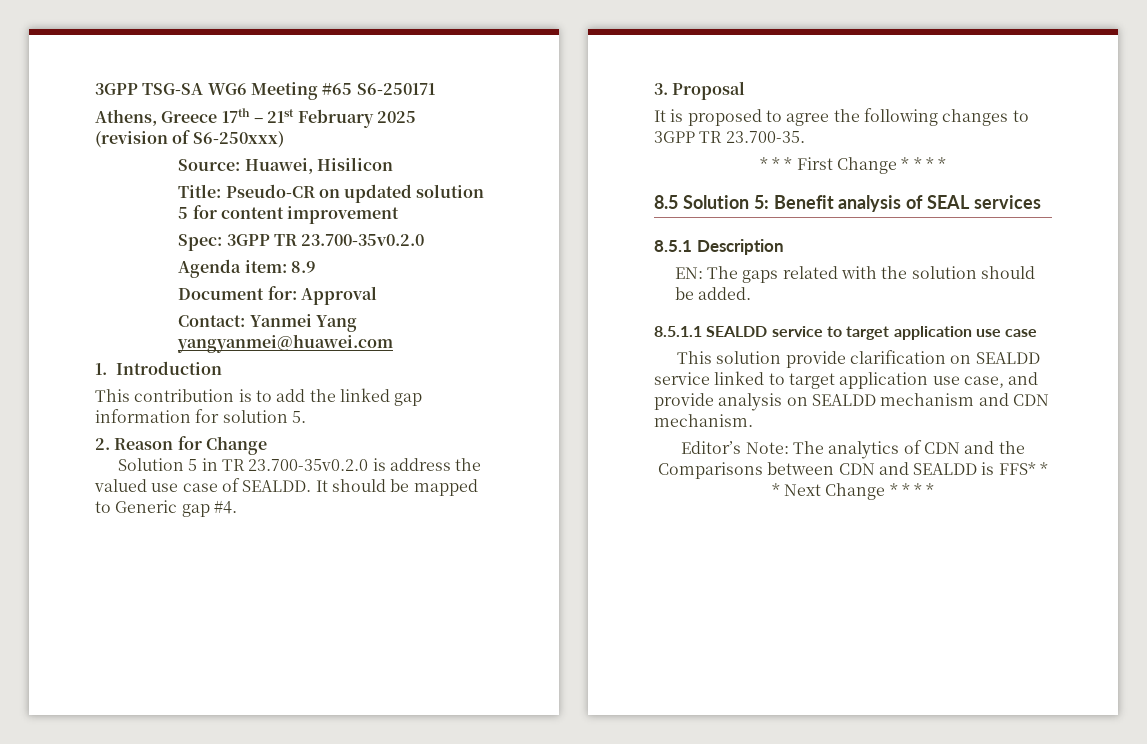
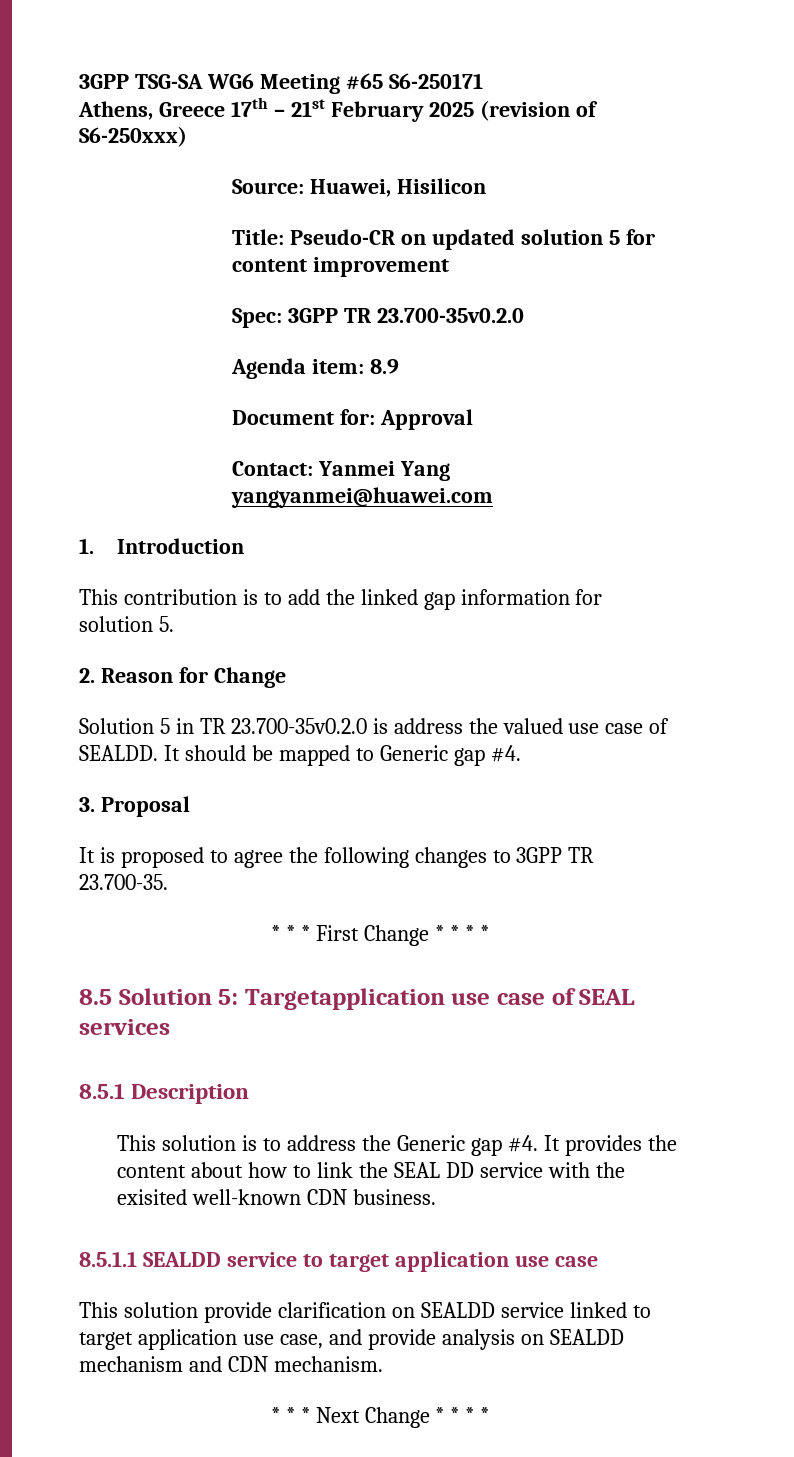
[773,195,902,212] Benefit analysis -> [244,988,546,1010] Targetapplication use case
[674,266,1036,283] [674,287,752,300] EN: The gaps related with the solution should be added. -> [117,1135,677,1156] [117,1162,625,1178] [117,1189,437,1205] This solution is to address the Generic gap #4. It provides the content about how to link the SEAL DD service with the exisited well-known CDN business.
[681,440,1025,459] [657,462,1036,479] Editor’s Note: The analytics of CDN and the Comparisons between CDN and SEALDD is FFS* -> [270,1407,280,1423] *

